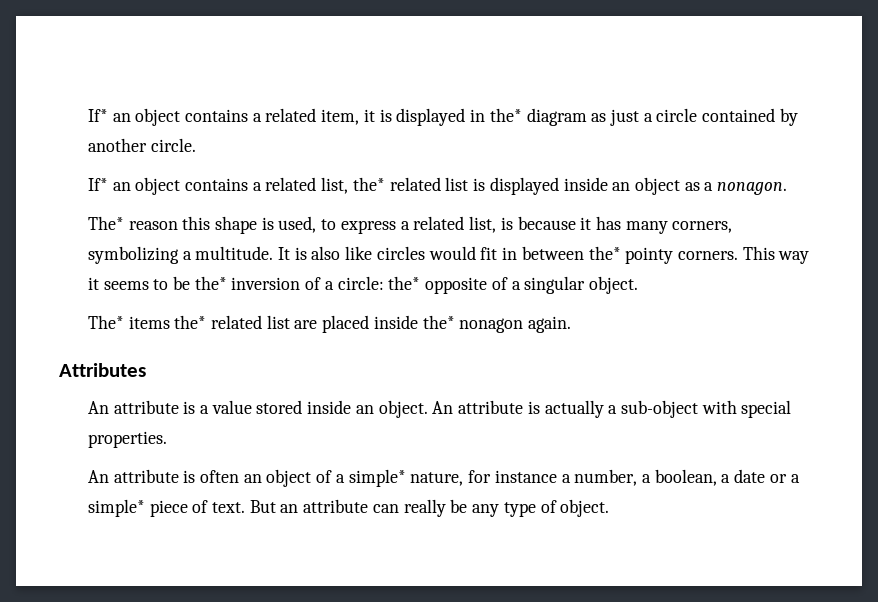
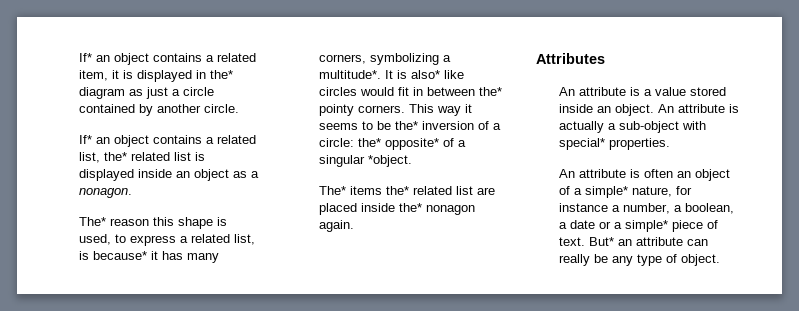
[517,216,576,230] because -> [93,251,148,260] because*
[195,246,274,260] multitude. -> [319,70,382,79] multitude*.
[311,246,341,260] also -> [411,70,441,79] also*
[425,277,488,294] opposite -> [385,138,440,150] opposite*
[588,276,638,294] object. -> [368,155,413,167] *object.
[741,400,792,418] special -> [559,138,606,150] special*
[249,500,276,513] But -> [589,237,615,246] But*

